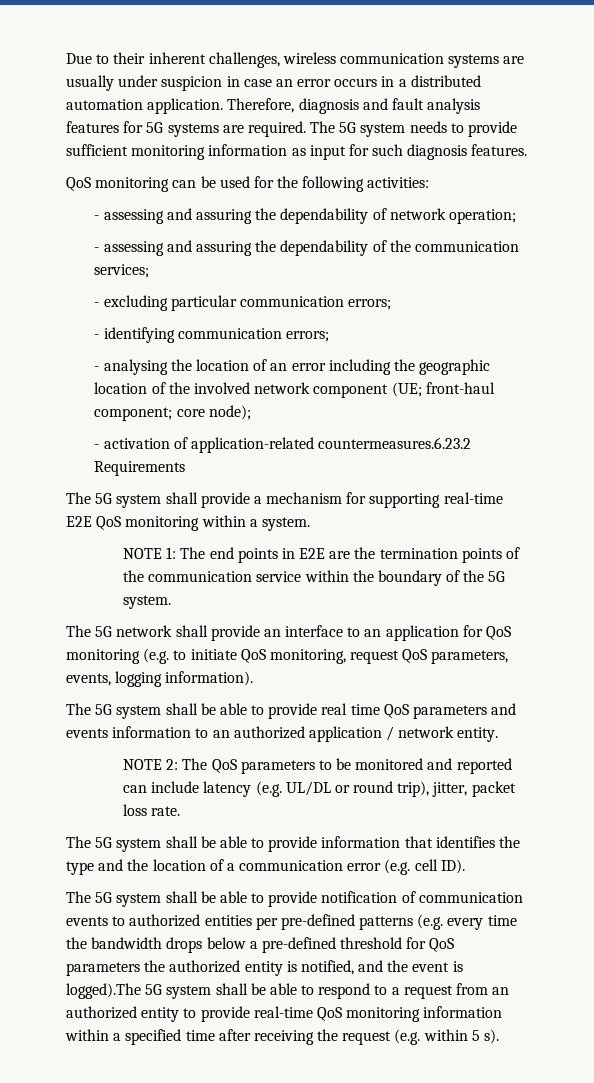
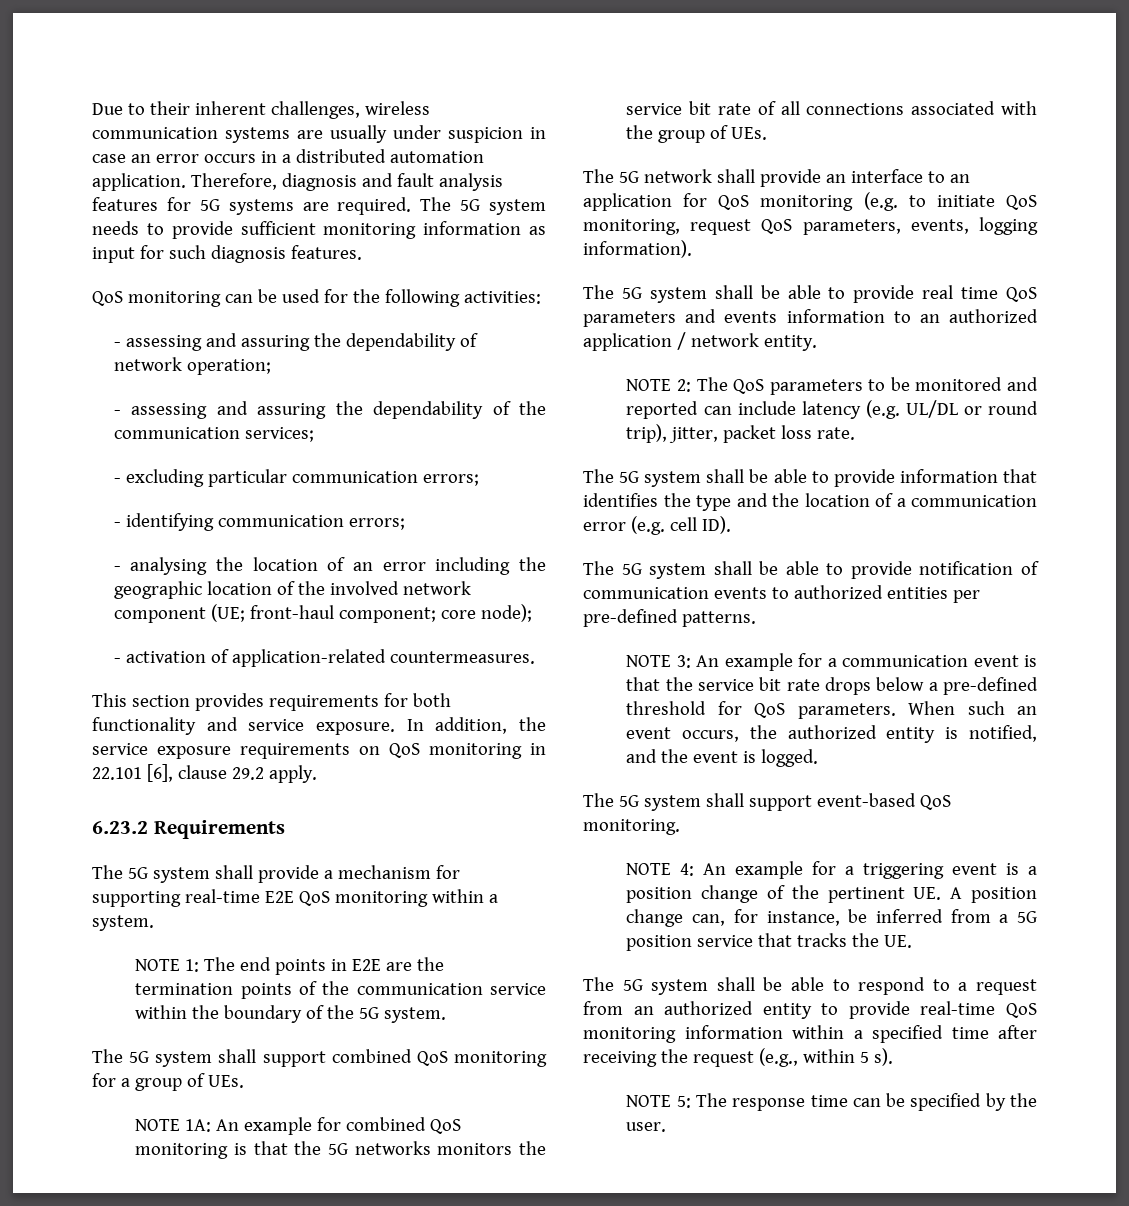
[318,437,472,449] countermeasures.6.23.2 -> [389,651,535,664] [92,693,451,711] [92,717,546,735] [92,743,546,759] [92,764,317,783] [92,821,148,834] countermeasures. // This section provides requirements for both functionality and service exposure. In addition, the service exposure requirements on QoS monitoring in 22.101 [6], clause 29.2 apply. // 6.23.2
(171, 602) none -> [92,1049,547,1067] [92,1073,244,1091] [135,1117,462,1135] [135,1141,546,1159] [626,101,1037,115] [626,125,768,143] // The 5G system shall support combined QoS monitoring for a group of UEs. // NOTE 1A: An example for combined QoS monitoring is that the 5G networks monitors the service bit rate of all connections associated with the group of UEs.
[359,914,517,930] [66,937,163,949] patterns (e.g. every time the bandwidth -> [681,611,756,627] [626,653,1037,671] [626,677,820,691] patterns. // NOTE 3: An example for a communication event is that the service bit rate
[66,962,140,976] parameters -> [797,701,1037,719] [626,727,740,742] parameters. When such an event occurs,
[66,983,141,999] logged).The -> [761,749,819,767] [583,793,951,811] [583,819,680,835] [626,861,1037,879] [626,885,1037,903] [626,909,1037,927] [626,933,913,951] [583,977,614,991] logged. // The 5G system shall support event-based QoS monitoring. // NOTE 4: An example for a triggering event is a position change of the pertinent UE. A position change can, for instance, be inferred from a 5G position service that tracks the UE. // The
[394,1029,421,1045] (e.g. -> [758,1048,798,1067] (e.g.,
(500, 1036) none -> [626,1093,1037,1111] [626,1122,667,1132] // NOTE 5: The response time can be specified by the user.

